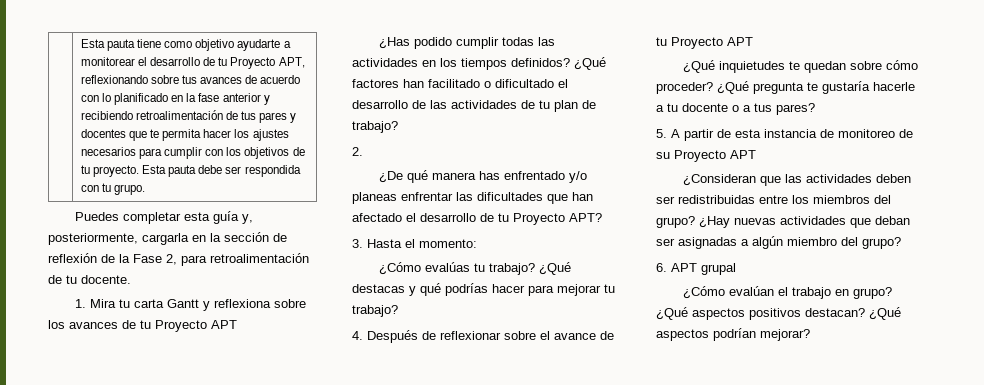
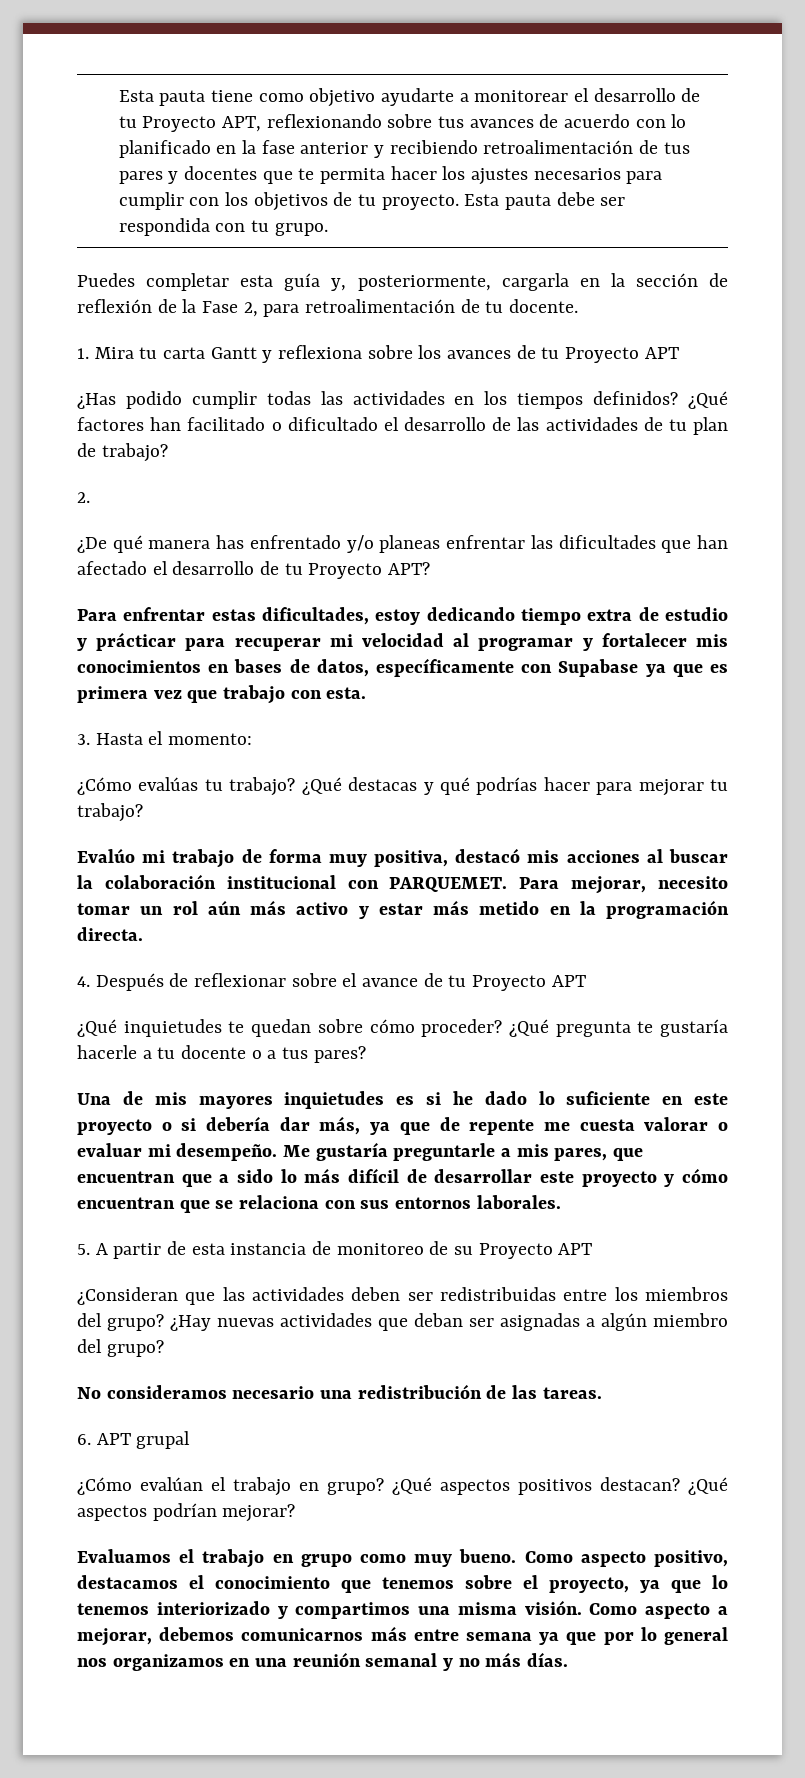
(602, 217) none -> [77,607,728,625] [77,632,728,651] [77,658,728,677] [77,685,367,704] // Para enfrentar estas dificultades, estoy dedicando tiempo extra de estudio y prácticar para recuperar mi velocidad al programar y fortalecer mis conocimientos en bases de datos, específicamente con Supabase ya que es primera vez que trabajo con esta.
(398, 311) none -> [77,848,728,868] [77,874,728,894] [77,900,729,919] [77,927,143,941] // Evalúo mi trabajo de forma muy positiva, destacó mis acciones al buscar la colaboración institucional con PARQUEMET. Para mejorar, necesito tomar un rol aún más activo y estar más metido en la programación directa.
(815, 109) none -> [77,1091,728,1109] [77,1116,728,1135] [77,1142,644,1161] [77,1168,728,1187] [77,1195,561,1213] // Una de mis mayores inquietudes es si he dado lo suficiente en este proyecto o si debería dar más, ya que de repente me cuesta valorar o evaluar mi desempeño. Me gustaría preguntarle a mis pares, que encuentran que a sido lo más difícil de desarrollar este proyecto y cómo encuentran que se relaciona con sus entornos laborales.
(901, 243) none -> [77,1384,602,1399] // No consideramos necesario una redistribución de las tareas.
(810, 335) none -> [77,1549,728,1568] [77,1575,728,1593] [77,1600,729,1619] [77,1626,728,1646] [77,1652,569,1671] // Evaluamos el trabajo en grupo como muy bueno. Como aspecto positivo, destacamos el conocimiento que tenemos sobre el proyecto, ya que lo tenemos interiorizado y compartimos una misma visión. Como aspecto a mejorar, debemos comunicarnos más entre semana ya que por lo general nos organizamos en una reunión semanal y no más días.

